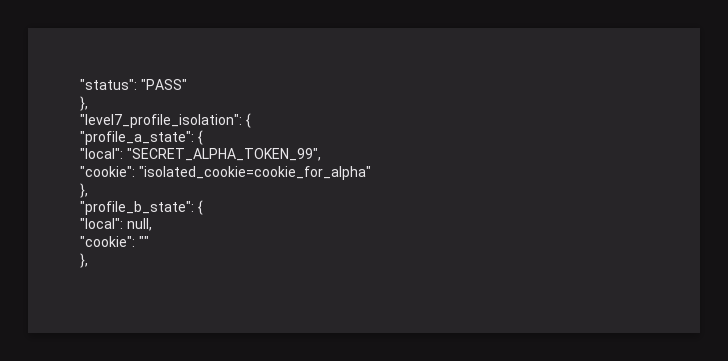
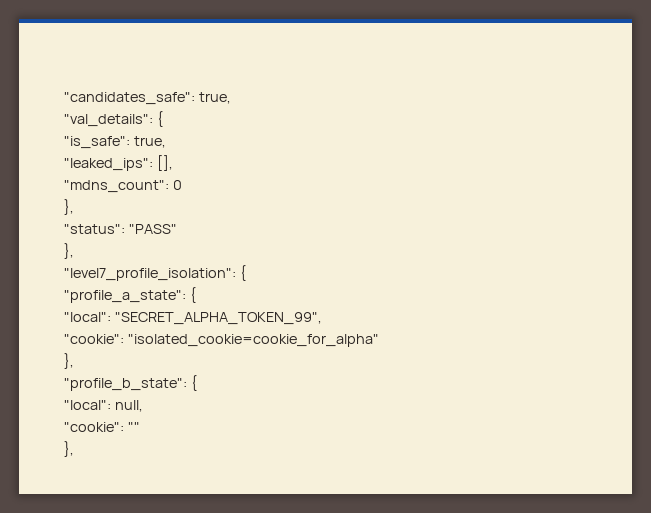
(80, 84) none -> [64,92,231,105] [64,111,163,127] [64,136,166,149] [64,155,173,171] [64,180,182,193] [64,199,74,215] "candidates_safe": true, // "val_details": { // "is_safe": true, // "leaked_ips": [], // "mdns_count": 0 // }, //

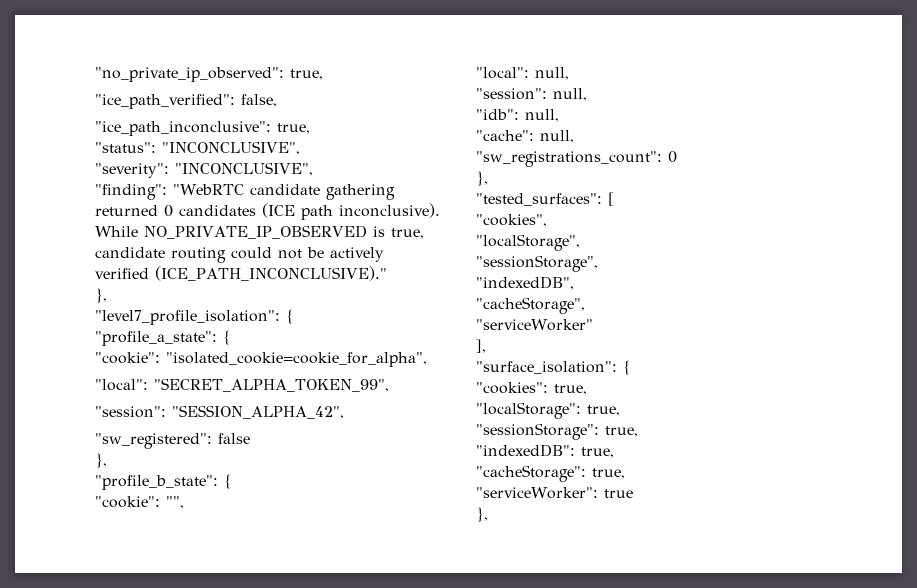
[64,92,231,105] [64,111,163,127] [64,136,166,149] [64,155,173,171] [64,180,182,193] [64,199,74,215] [64,224,177,234] "candidates_safe": true, // "val_details": { // "is_safe": true, // "leaked_ips": [], // "mdns_count": 0 // }, // "status": "PASS" -> [95,67,323,82] [95,94,277,109] [95,121,310,136] [95,141,300,155] [95,162,313,178] [95,184,395,200] [95,203,440,220] [95,225,424,239] [95,247,384,263] [95,266,387,281] "no_private_ip_observed": true, // "ice_path_verified": false, // "ice_path_inconclusive": true, // "status": "INCONCLUSIVE", // "severity": "INCONCLUSIVE", // "finding": "WebRTC candidate gathering returned 0 candidates (ICE path inconclusive). While NO_PRIVATE_IP_OBSERVED is true, candidate routing could not be actively verified (ICE_PATH_INCONCLUSIVE)."
(196, 295) none -> [95,352,427,367] // "cookie": "isolated_cookie=cookie_for_alpha",
[64,334,379,347] "cookie": "isolated_cookie=cookie_for_alpha" -> [95,405,344,419] [95,433,250,449] "session": "SESSION_ALPHA_42", // "sw_registered": false
(197, 383) none -> [95,496,184,509] // "cookie": "",
[64,422,140,432] "cookie": "" -> [476,88,587,101] [476,109,559,122] [476,130,574,143] [476,151,677,167] [476,171,488,186] [476,192,614,206] [476,214,547,227] [476,234,580,251] [476,255,598,272] [476,276,574,290] [476,297,585,314] [476,319,593,331] [476,339,486,353] [476,360,631,375] [476,382,587,395] [476,402,620,419] [476,423,638,440] [476,444,614,458] [476,465,625,482] [476,487,633,499] "session": null, // "idb": null, // "cache": null, // "sw_registrations_count": 0 // }, // "tested_surfaces": [ // "cookies", // "localStorage", // "sessionStorage", // "indexedDB", // "cacheStorage", // "serviceWorker" // ], // "surface_isolation": { // "cookies": true, // "localStorage": true, // "sessionStorage": true, // "indexedDB": true, // "cacheStorage": true, // "serviceWorker": true

